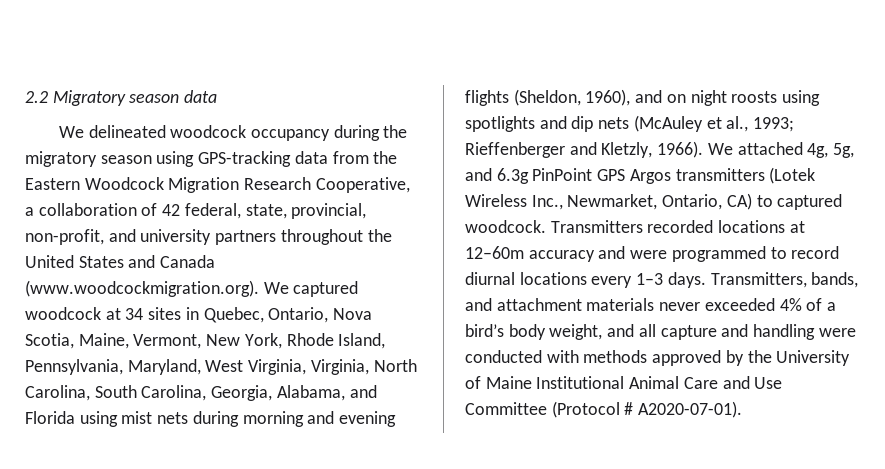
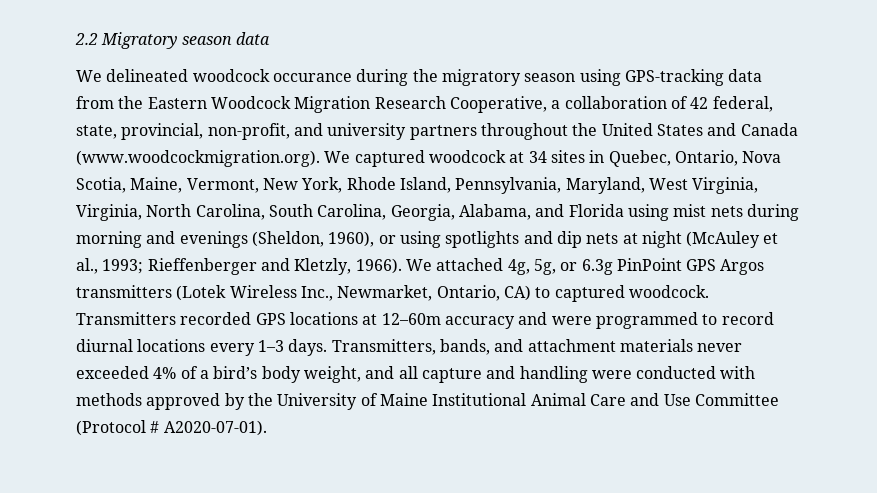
[250,129,330,141] occupancy -> [272,73,352,82] occurance
[339,411,397,427] [465,89,778,106] evening flights (Sheldon, 1960), and on night roosts -> [179,231,396,248] evenings (Sheldon, 1960), or
(630, 123) none -> [622,231,682,248] at night
[465,168,492,181] and -> [560,262,578,271] or
(714, 226) none -> [255,313,286,325] GPS

